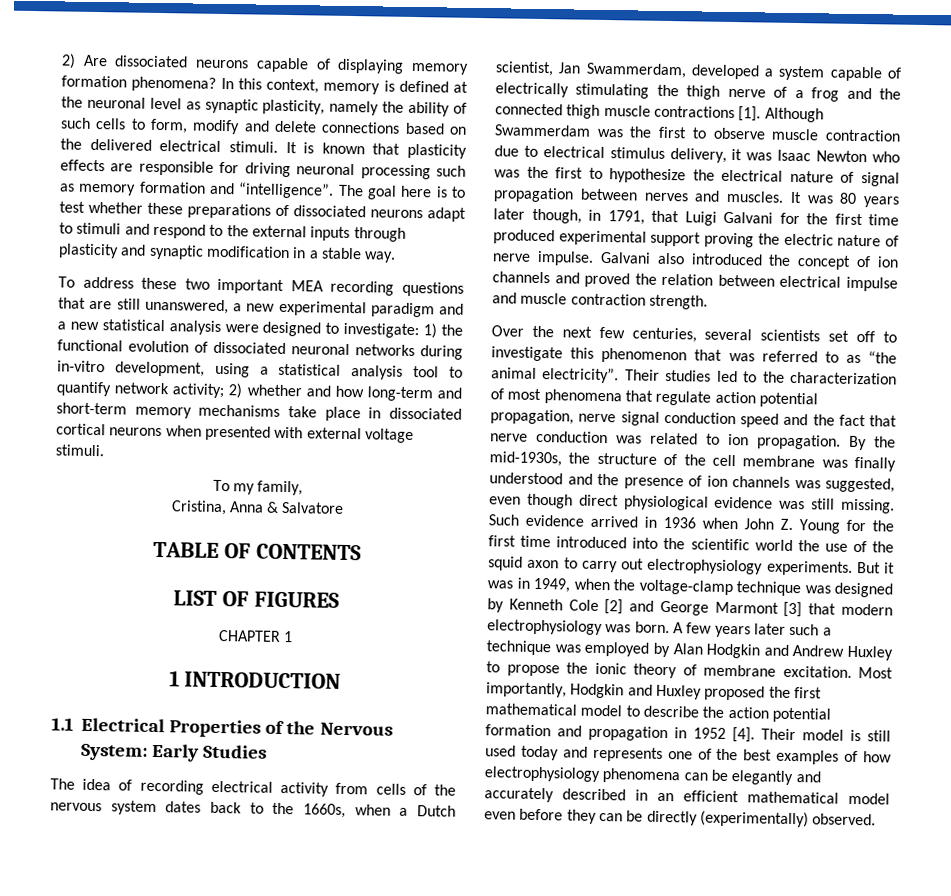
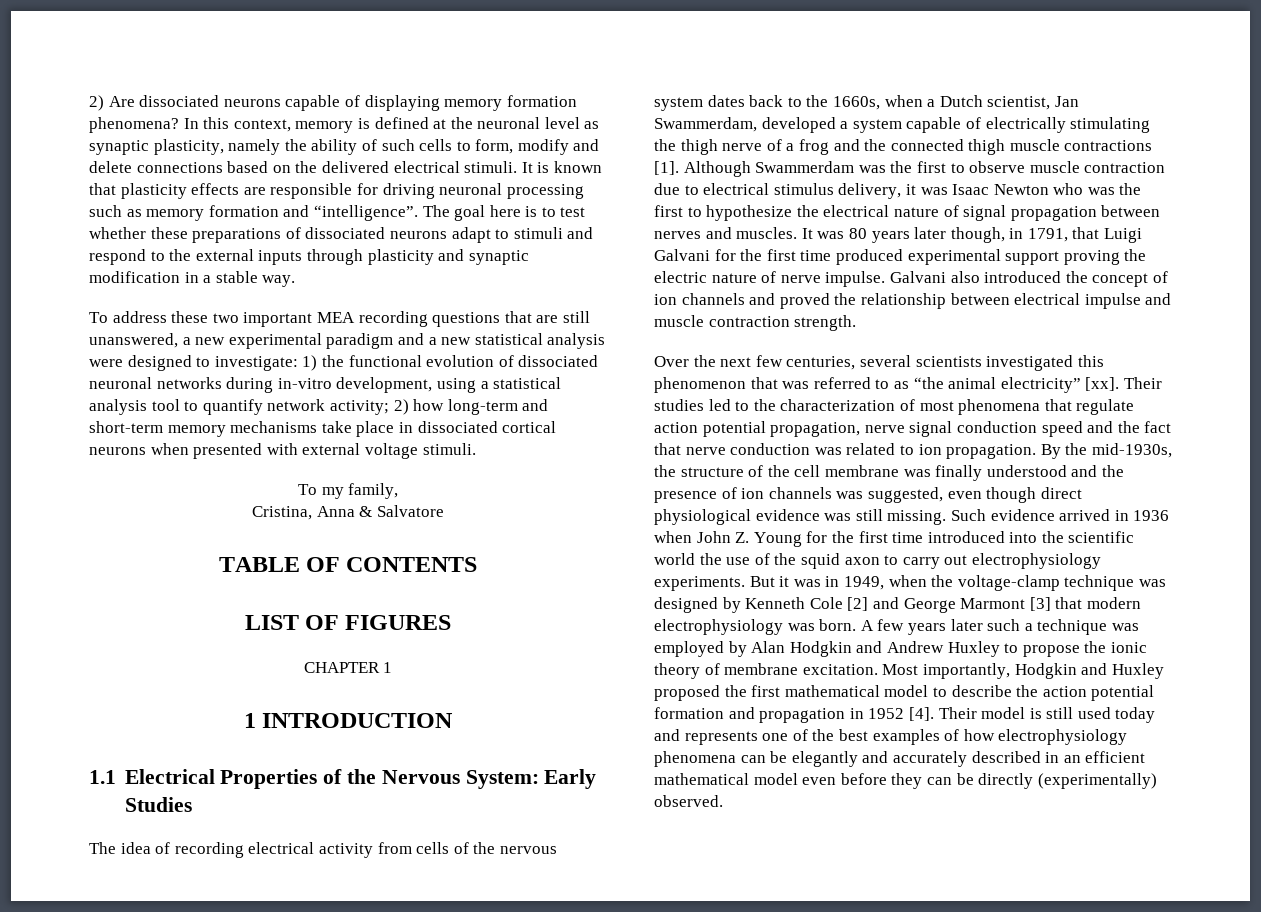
[246,384,331,397] whether and -> (409, 407) none
[661,273,714,286] relation -> [860,293,946,309] relationship
[828,330,898,343] [491,346,563,362] set off to investigate -> [986,355,1074,371] investigated
[542,367,620,384] electricity”. -> [1000,377,1120,393] electricity” [xx].

